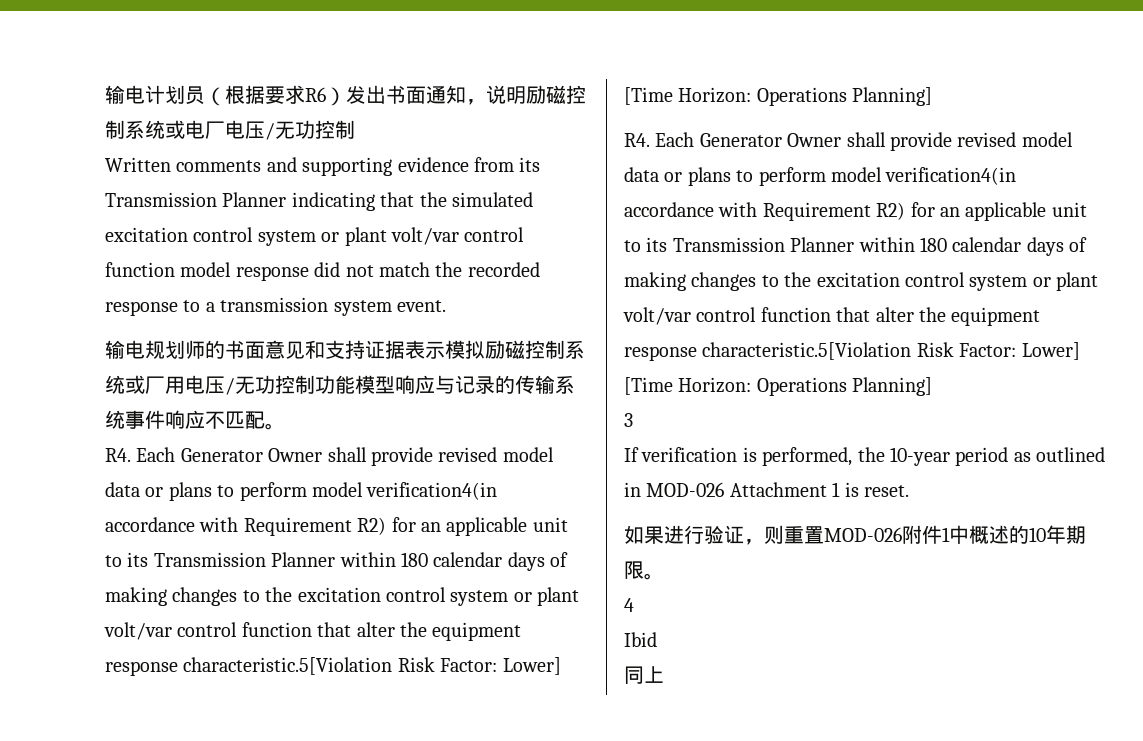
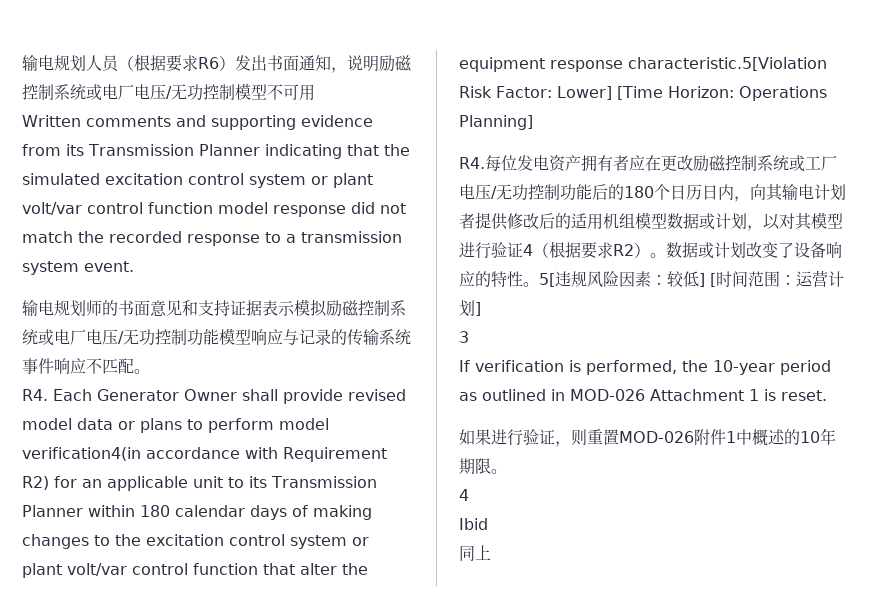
[105,85,185,104] 输电计划 -> [22,55,102,72] 输电规划人
(355, 129) none -> [235,83,315,101] 模型不可用
[145,376,185,394] 厂用 -> [54,329,86,345] 电厂
[655,132,1073,151] [624,167,1017,186] [624,202,1087,221] [624,237,1088,256] [624,272,1099,291] [623,307,1041,326] [624,342,1080,361] [624,377,933,396] Each Generator Owner shall provide revised model data or plans to perform model verification4(in accordance with Requirement R2) for an applicable unit to its Transmission Planner within 180 calendar days of making changes to the excitation control system or plant volt/var control function that alter the equipment response characteristic.5[Violation Risk Factor: Lower] [Time Horizon: Operations Planning] -> [485,155,837,172] [459,184,846,202] [459,212,843,231] [459,241,842,259] [459,270,844,288] [459,300,481,317] 每位发电资产拥有者应在更改励磁控制系统或工厂电压/无功控制功能后的180个日历日内，向其输电计划者提供修改后的适用机组模型数据或计划，以对其模型进行验证4（根据要求R2）。数据或计划改变了设备响应的特性。5[违规风险因素：较低] [时间范围：运营计划]

